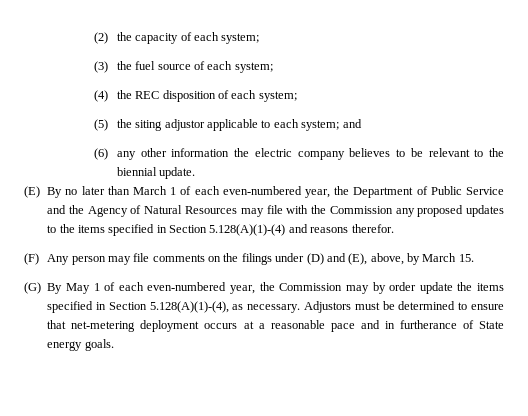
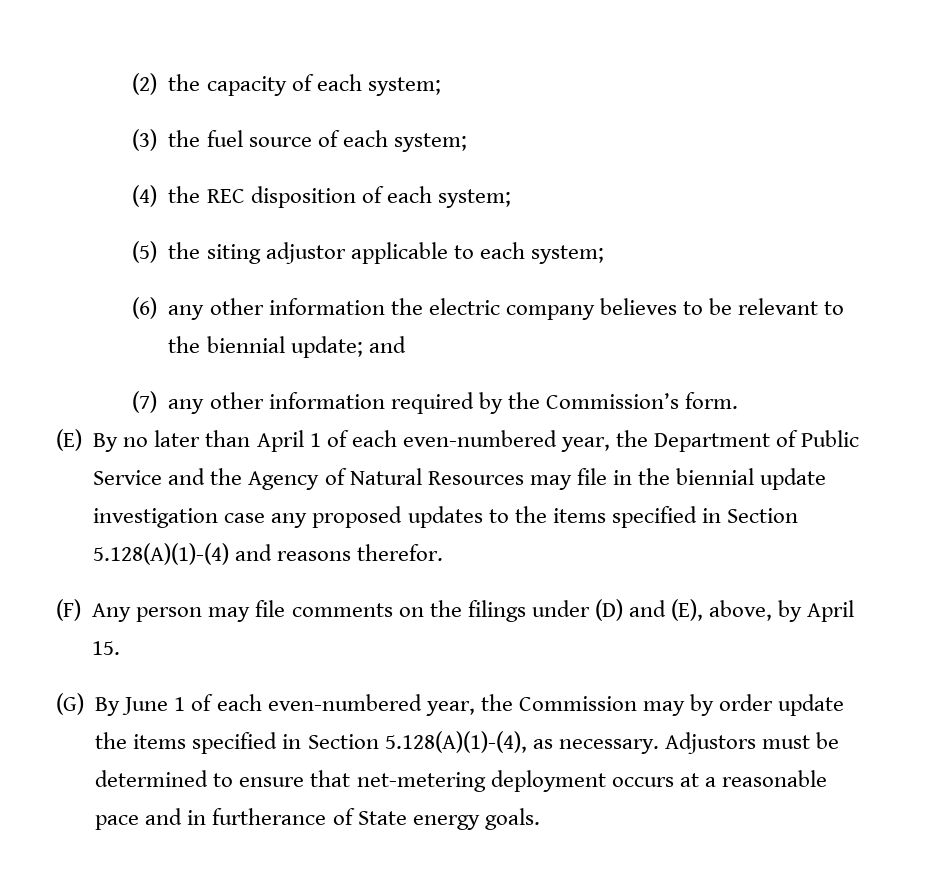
[342,119,362,128] and -> (604, 254) none
[159,167,196,179] update. -> [290,336,406,358] [132,391,738,414] update; and // (7) any other information required by the Commission’s form.
[133,186,168,195] March -> [256,430,304,452] April
[286,205,393,214] with the Commission -> [612,468,827,490] [93,508,266,528] in the biennial update investigation case
[422,253,457,262] March -> [807,600,855,622] April
[65,283,90,294] May -> [122,697,169,715] June

